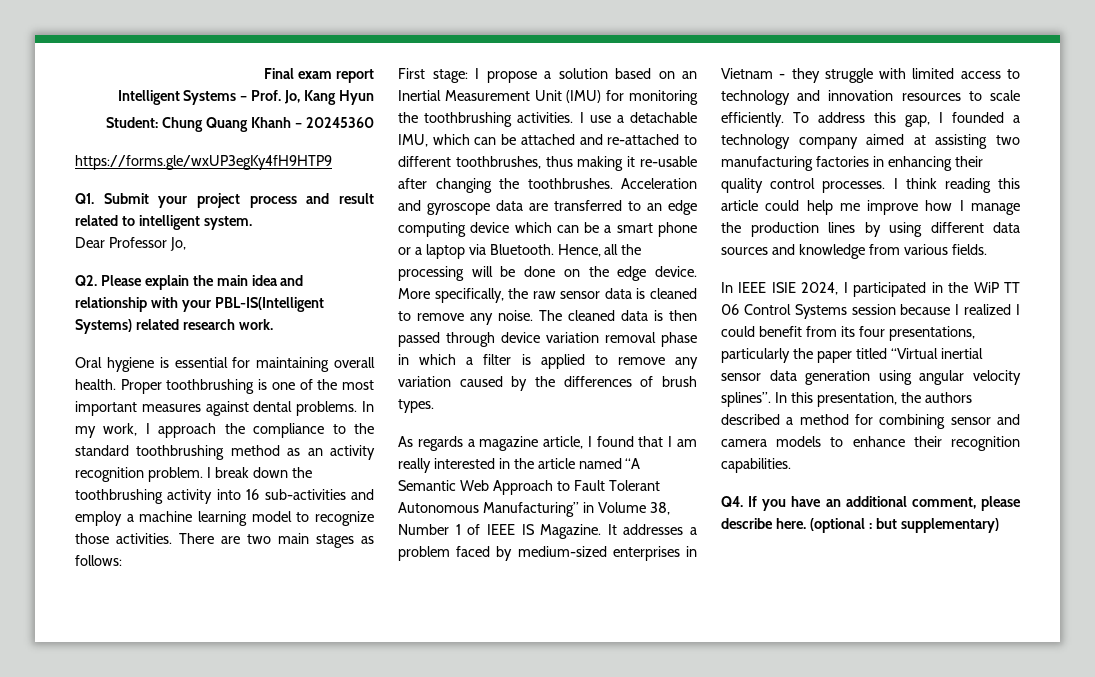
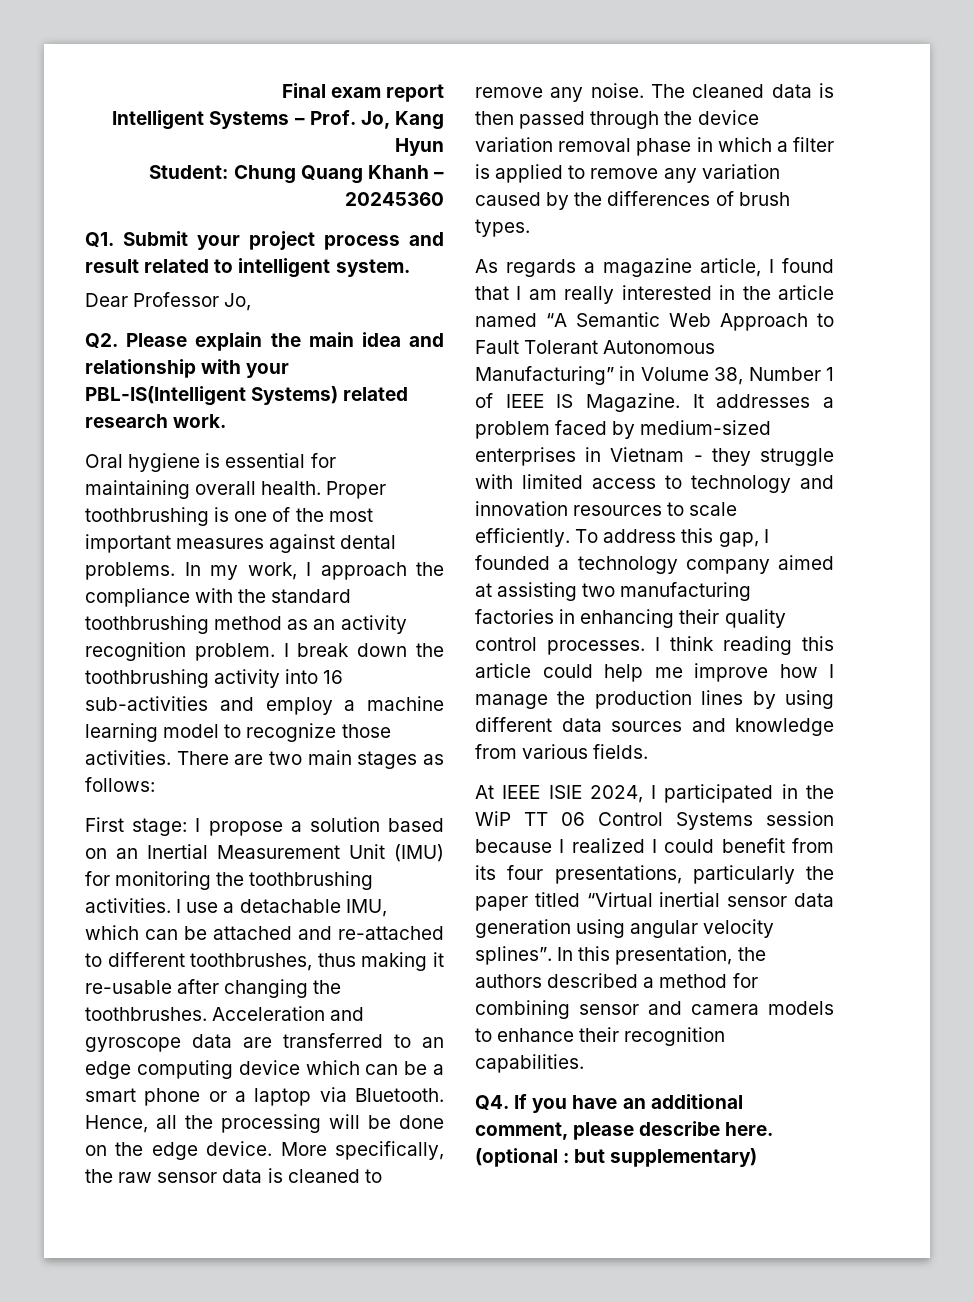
[75,155,332,170] // https://forms.gle/wxUP3egKy4fH9HTP9 -> (444, 199) none
[332,424,346,434] to -> [195,588,234,603] with
(495, 339) none -> [664,111,693,125] the
[721,282,733,293] In -> [475,785,494,799] At

